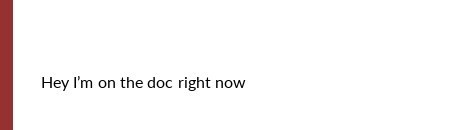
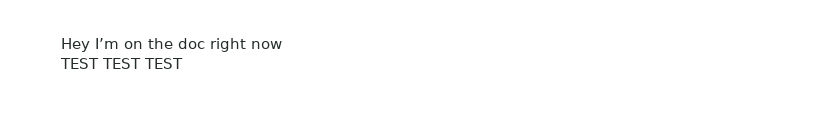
(246, 84) none -> [60,58,183,69] // TEST TEST TEST

